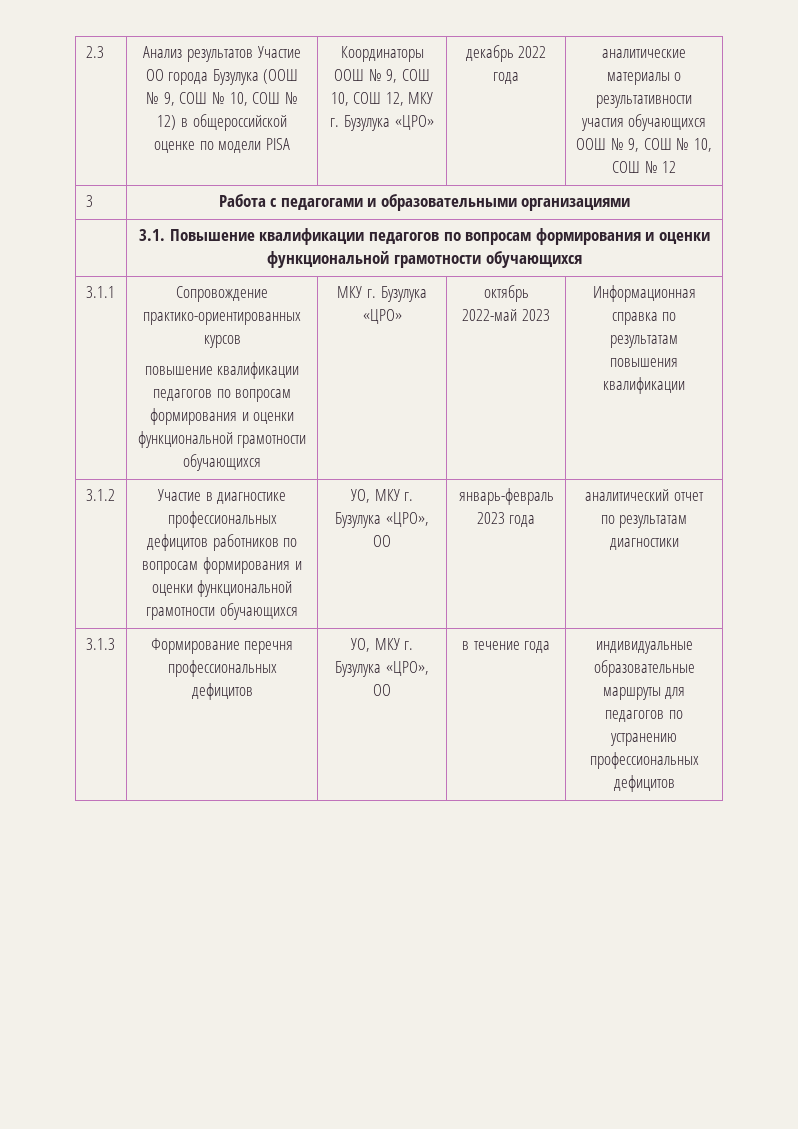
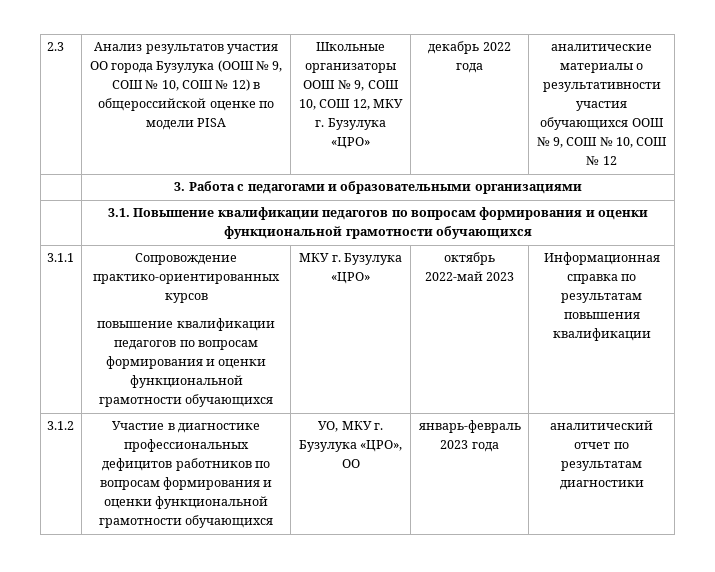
[257,46,301,58] Участие -> [226,44,278,54] участия
[340,46,424,62] Координаторы -> [316,42,385,51] [305,63,396,73] Школьные организаторы
[85,195,93,207] 3 | -> [174,182,186,191] | 3.
[85,638,115,650] [150,638,294,654] [167,660,277,677] [191,683,253,700] [350,638,414,652] [335,661,429,677] [373,684,391,696] [461,641,551,653] [595,641,693,654] [593,660,695,677] [602,687,686,700] [605,710,683,722] [610,733,677,746] [589,752,699,769] [613,775,675,792] // 3.1.3 | Формирование перечня профессиональных дефицитов | УО, МКУ г. Бузулука «ЦРО», ОО | в течение года | индивидуальные образовательные маршруты для педагогов по устранению профессиональных дефицитов -> (644, 485) none

